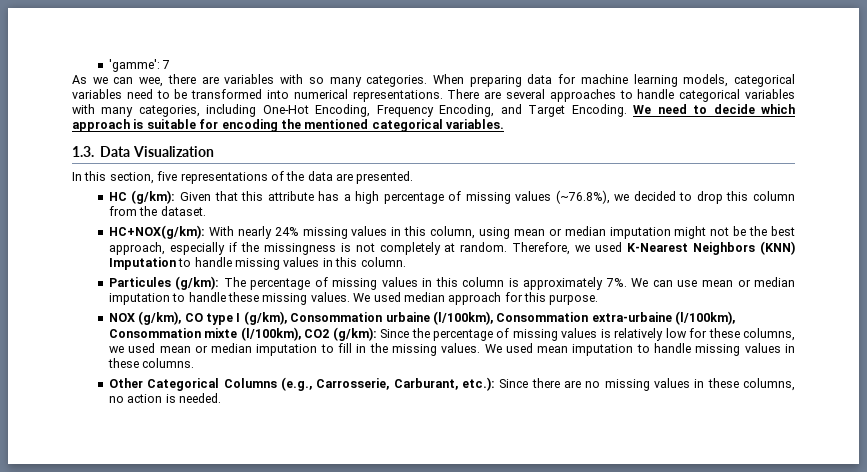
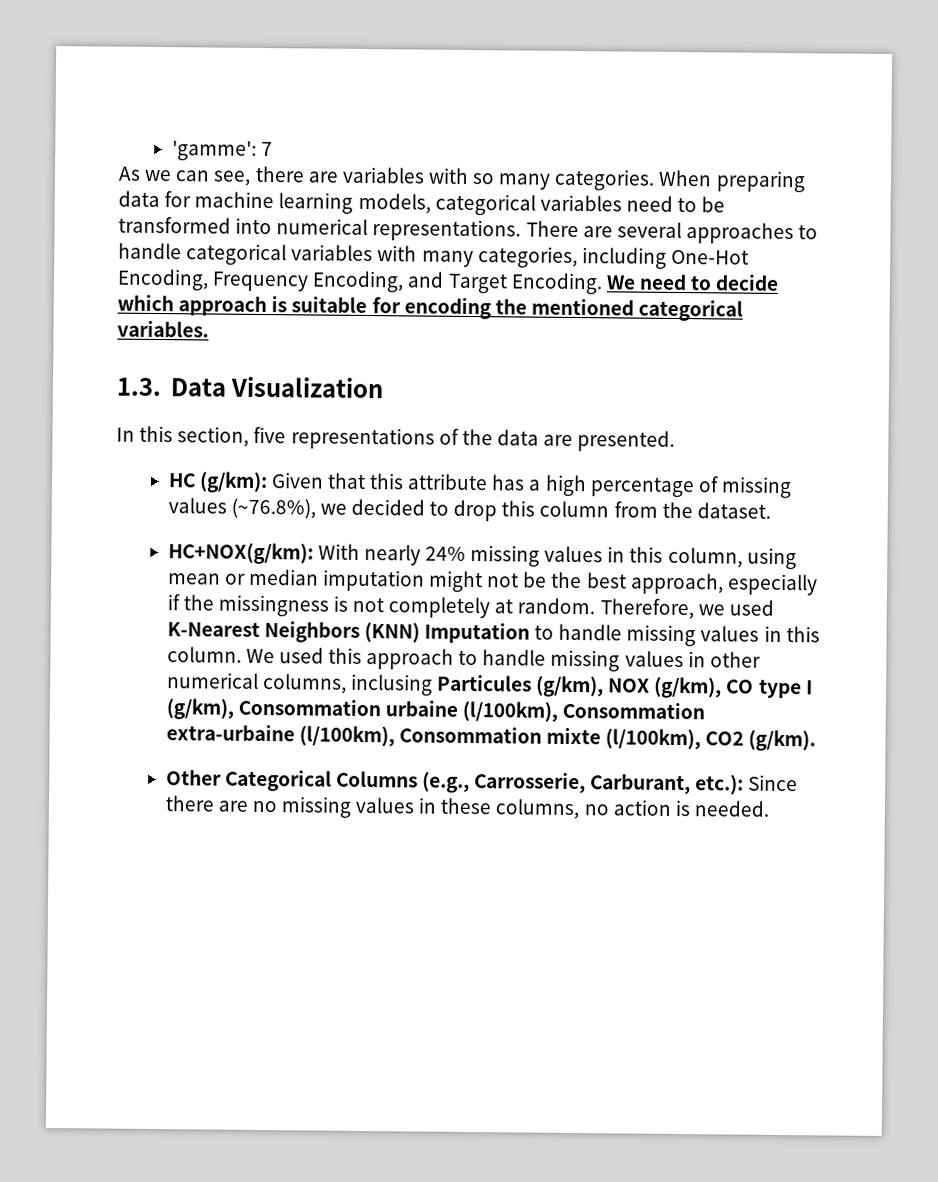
[139,77,164,87] wee, -> [213,170,252,186] see,
[108,276,796,290] [108,292,599,305] // Particules (g/km): The percentage of missing values in this column is approximately 7%. We can use mean or median imputation to handle these missing values. We used median approach for this purpose. // -> [245,647,761,672] [166,672,605,698] We used this approach to handle missing values in other numerical columns, inclusing Particules (g/km),
[332,327,795,341] [108,343,795,356] [107,358,195,368] (g/km): Since the percentage of missing values is relatively low for these columns, we used mean or median imputation to fill in the missing values. We used mean imputation to handle missing values in these columns. -> [748,729,817,752] (g/km).

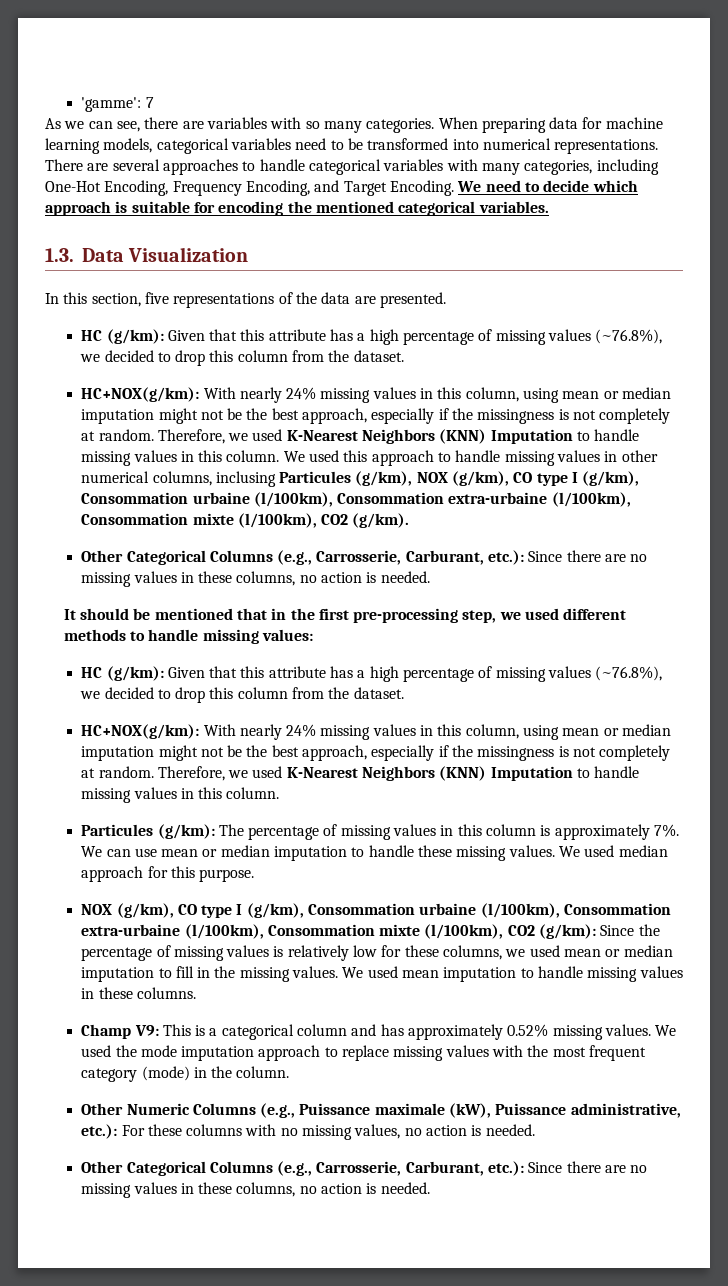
(769, 808) none -> [63,608,627,623] [63,629,313,644] [81,666,663,682] [80,687,404,703] [81,724,672,740] [81,745,671,761] [81,766,640,781] [81,787,280,803] [81,824,680,840] [81,845,668,861] [81,866,255,882] [81,903,672,918] [81,924,660,939] [81,945,673,961] [81,966,683,982] [81,987,196,999] [81,1024,677,1040] [81,1045,647,1061] [81,1066,290,1082] [81,1103,681,1118] [81,1124,535,1140] [81,1161,648,1176] [81,1182,430,1198] // It should be mentioned that in the first pre-processing step, we used different methods to handle missing values: // HC (g/km): Given that this attribute has a high percentage of missing values (~76.8%), we decided to drop this column from the dataset. // HC+NOX(g/km): With nearly 24% missing values in this column, using mean or median imputation might not be the best approach, especially if the missingness is not completely at random. Therefore, we used K-Nearest Neighbors (KNN) Imputation to handle missing values in this column. // Particules (g/km): The percentage of missing values in this column is approximately 7%. We can use mean or median imputation to handle these missing values. We used median approach for this purpose. // NOX (g/km), CO type I (g/km), Consommation urbaine (l/100km), Consommation extra-urbaine (l/100km), Consommation mixte (l/100km), CO2 (g/km): Since the percentage of missing values is relatively low for these columns, we used mean or median imputation to fill in the missing values. We used mean imputation to handle missing values in these columns. // Champ V9: This is a categorical column and has approximately 0.52% missing values. We used the mode imputation approach to replace missing values with the most frequent category (mode) in the column. // Other Numeric Columns (e.g., Puissance maximale (kW), Puissance administrative, etc.): For these columns with no missing values, no action is needed. // Other Categorical Columns (e.g., Carrosserie, Carburant, etc.): Since there are no missing values in these columns, no action is needed.

